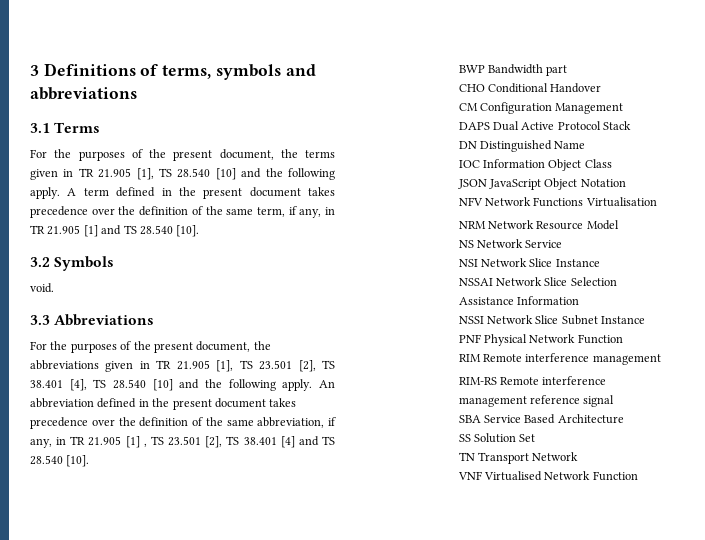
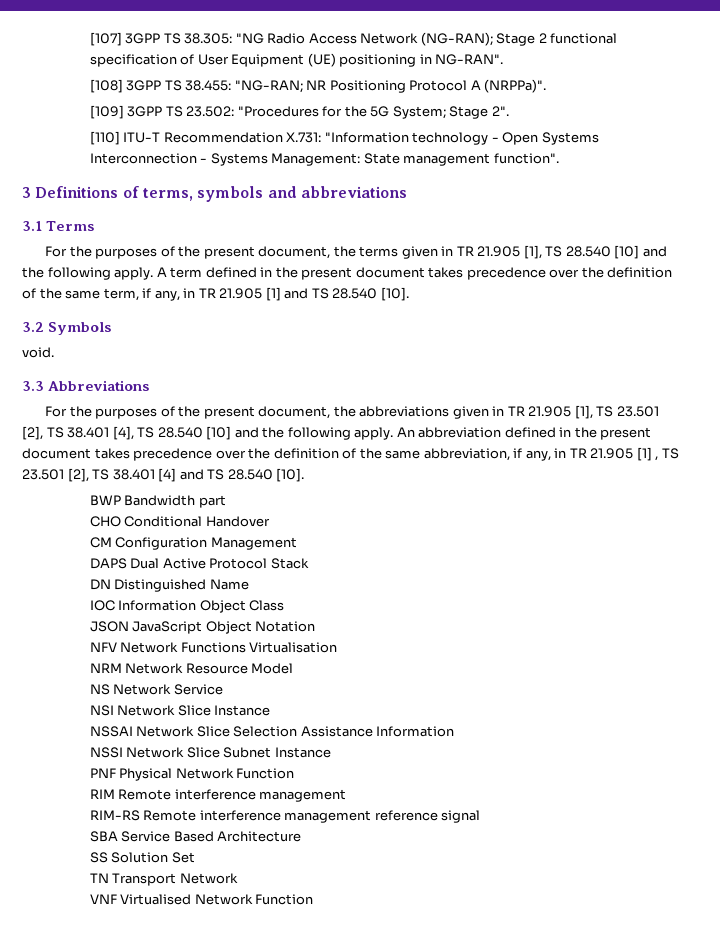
(30, 70) none -> [89,32,618,46] [89,53,504,67] [89,79,547,93] [89,105,509,119] [89,131,599,145] [89,153,559,166] [107] 3GPP TS 38.305: "NG Radio Access Network (NG-RAN); Stage 2 functional specification of User Equipment (UE) positioning in NG-RAN". // [108] 3GPP TS 38.455: "NG-RAN; NR Positioning Protocol A (NRPPa)". // [109] 3GPP TS 23.502: "Procedures for the 5G System; Stage 2". // [110] ITU-T Recommendation X.731: "Information technology - Open Systems Interconnection - Systems Management: State management function". //

